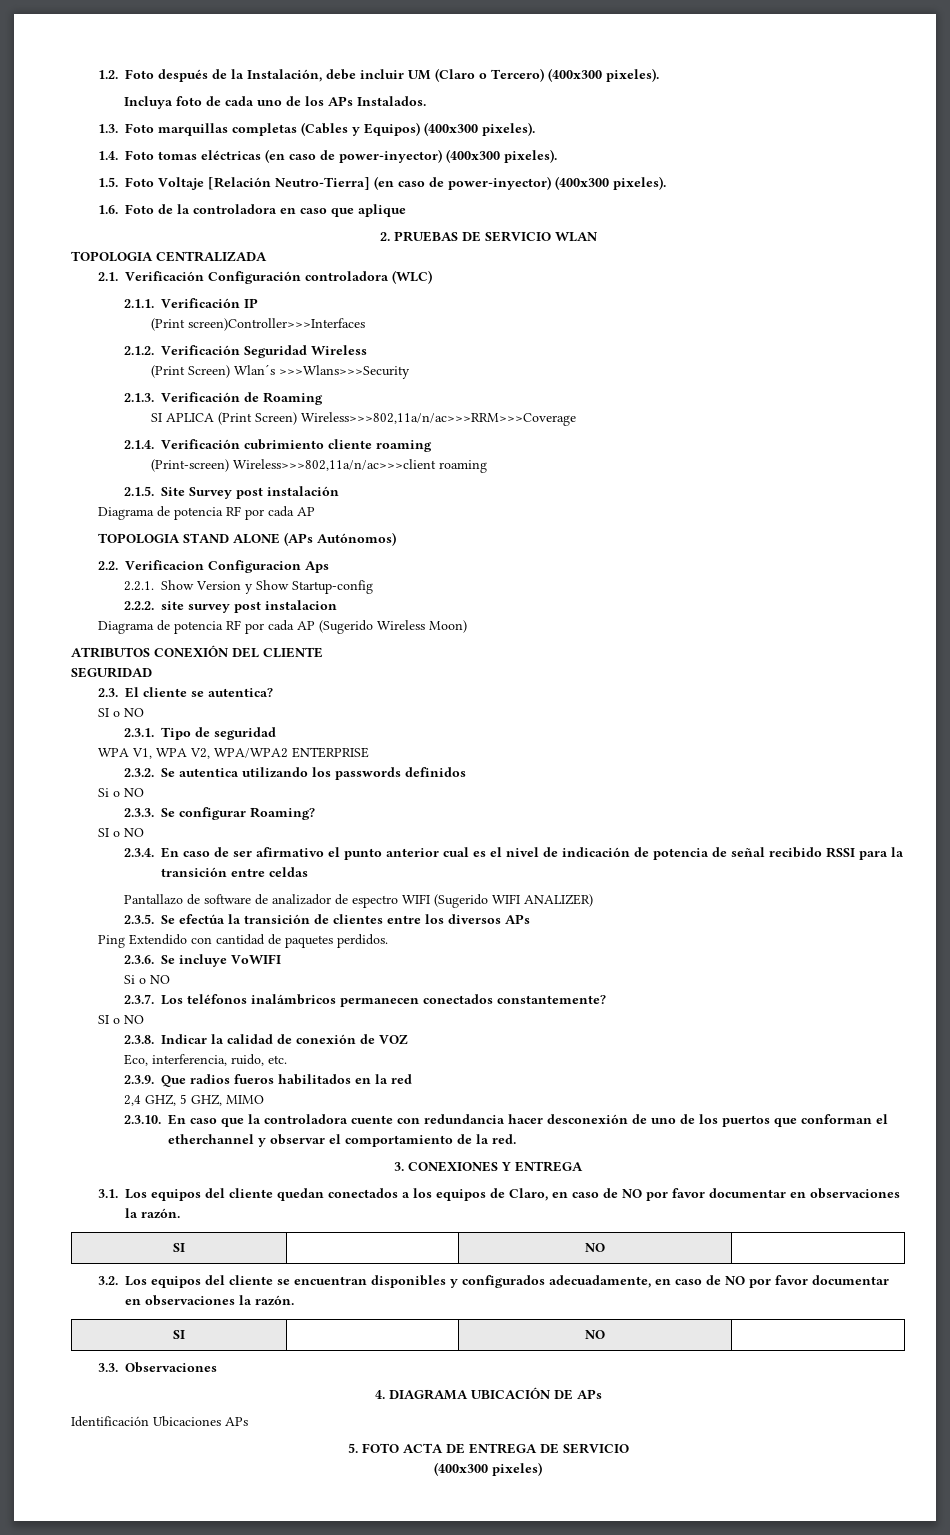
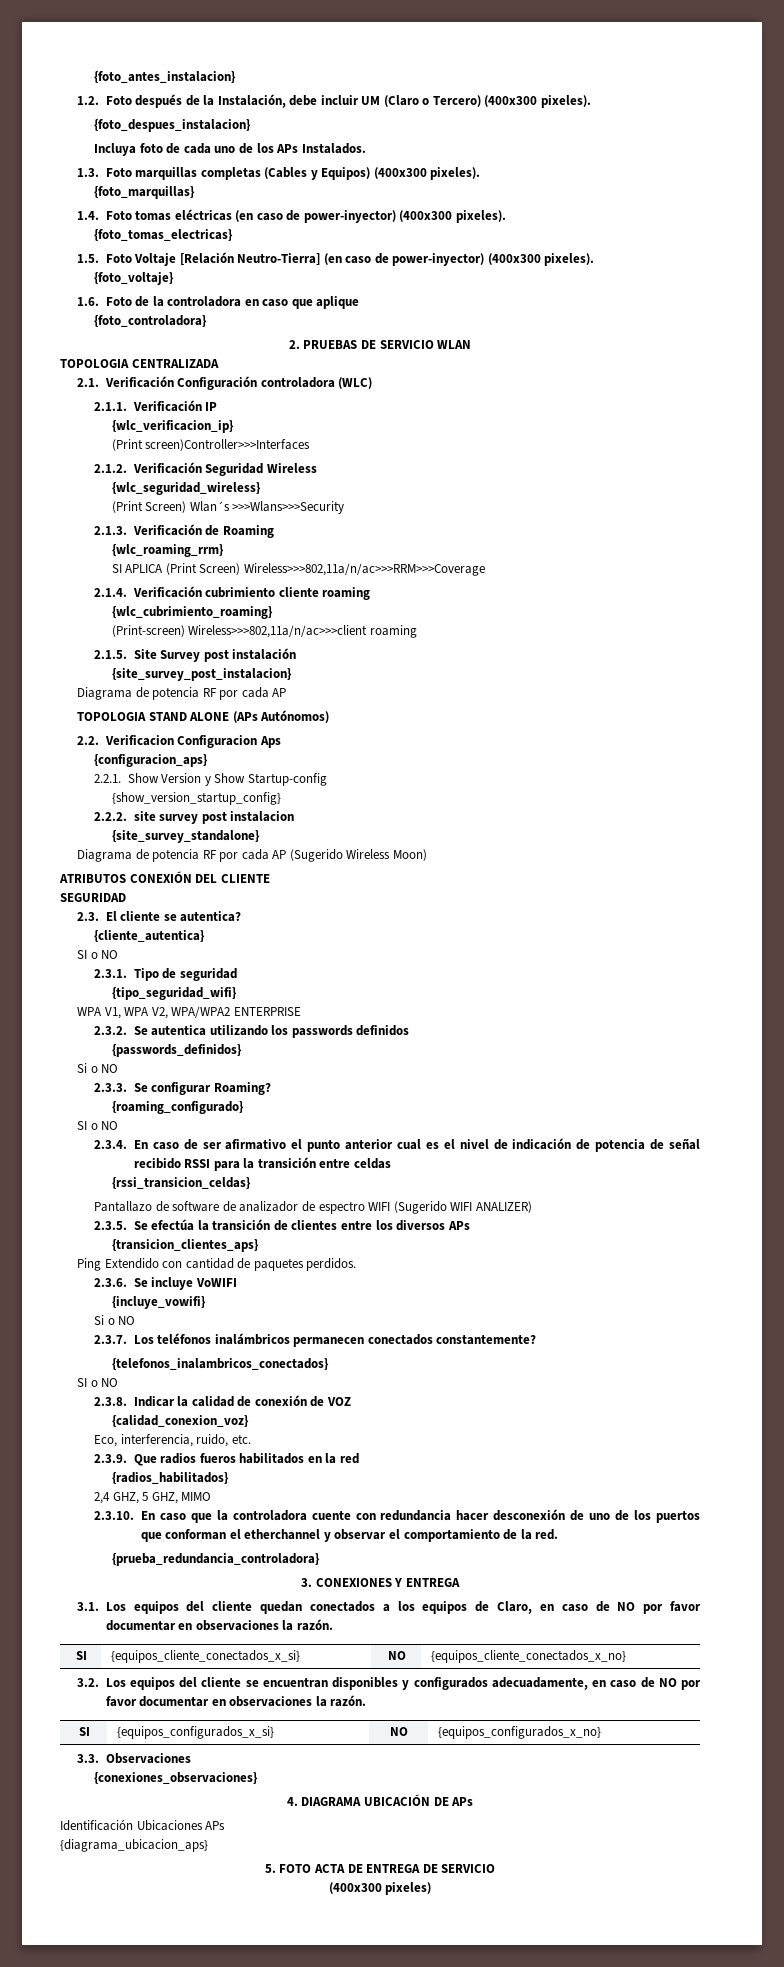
(97, 74) none -> [94,71,237,83] {foto_antes_instalacion} //
(659, 75) none -> [94,119,252,132] // {foto_despues_instalacion}
(535, 129) none -> [94,186,196,199] // {foto_marquillas}
(557, 156) none -> [94,229,234,241] // {foto_tomas_electricas}
(666, 183) none -> [94,272,175,285] // {foto_voltaje}
(406, 210) none -> [94,315,208,327] // {foto_controladora}
(259, 303) none -> [111,420,234,433] // {wlc_verificacion_ip}
(368, 350) none -> [111,482,261,495] // {wlc_seguridad_wireless}
(324, 398) none -> [111,544,224,557] // {wlc_roaming_rrm}
(433, 446) none -> [111,606,273,619] // {wlc_cubrimiento_roaming}
(340, 491) none -> [111,668,292,681] // {site_survey_post_instalacion}
(329, 567) none -> [94,754,209,767] // {configuracion_aps}
(374, 587) none -> [111,792,281,805] // {show_version_startup_config}
(338, 605) none -> [111,830,260,843] // {site_survey_standalone}
(273, 692) none -> [94,930,206,942] // {cliente_autentica}
(277, 733) none -> [111,987,237,1000] // {tipo_seguridad_wifi}
(467, 772) none -> [111,1044,242,1057] // {passwords_definidos}
(316, 813) none -> [111,1101,244,1114] // {roaming_configurado}
(309, 872) none -> [111,1177,251,1189] // {rssi_transicion_celdas}
(531, 919) none -> [111,1239,259,1252] // {transicion_clientes_aps}
(282, 959) none -> [111,1296,206,1309] // {incluye_vowifi}
(607, 999) none -> [111,1358,329,1370] // {telefonos_inalambricos_conectados}
(409, 1039) none -> [111,1415,249,1427] // {calidad_conexion_voz}
(413, 1079) none -> [111,1472,229,1484] // {radios_habilitados}
(517, 1139) none -> [111,1553,320,1566] // {prueba_redundancia_controladora}
[585,1243,605,1252] | NO | -> [111,1650,301,1663] [387,1651,406,1660] [431,1650,627,1663] {equipos_cliente_conectados_x_si} | NO | {equipos_cliente_conectados_x_no}
[585,1330,605,1339] | NO | -> [117,1726,275,1739] [390,1727,408,1736] [438,1726,602,1739] {equipos_configurados_x_si} | NO | {equipos_configurados_x_no}
(217, 1367) none -> [94,1772,259,1784] // {conexiones_observaciones}
(248, 1421) none -> [60,1839,208,1852] // {diagrama_ubicacion_aps}

